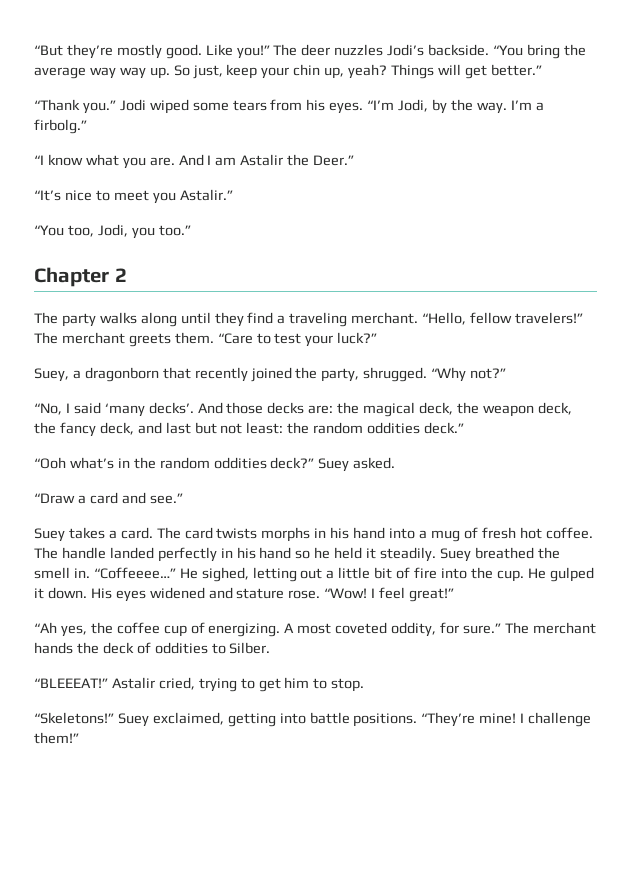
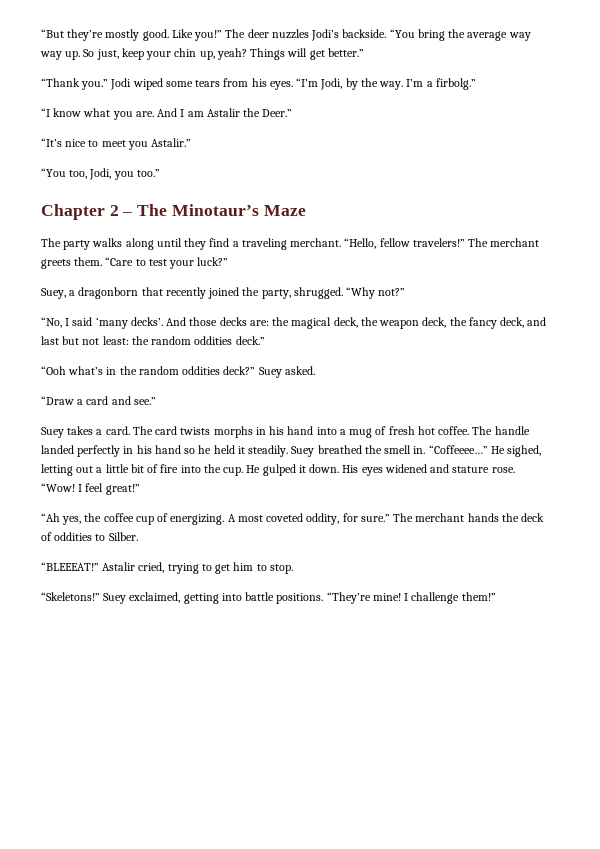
(127, 275) none -> [122,204,306,216] – The Minotaur’s Maze

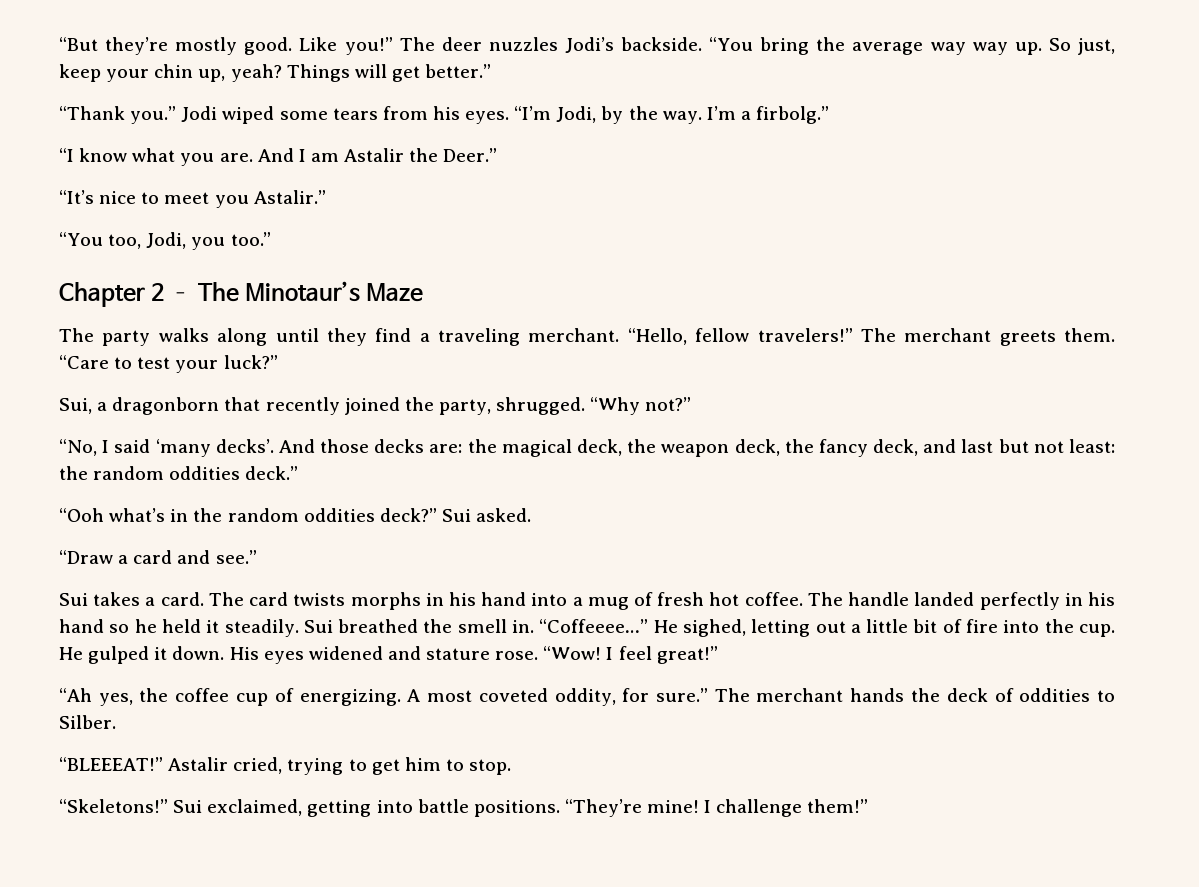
[41,288,66,299] Suey, -> [59,398,92,414] Sui,
[258,367,282,378] Suey -> [441,509,471,522] Sui
[41,427,64,438] Suey -> [59,593,88,606] Sui
[291,446,315,457] Suey -> [303,620,333,633] Sui
[103,593,127,604] Suey -> [173,800,203,813] Sui

